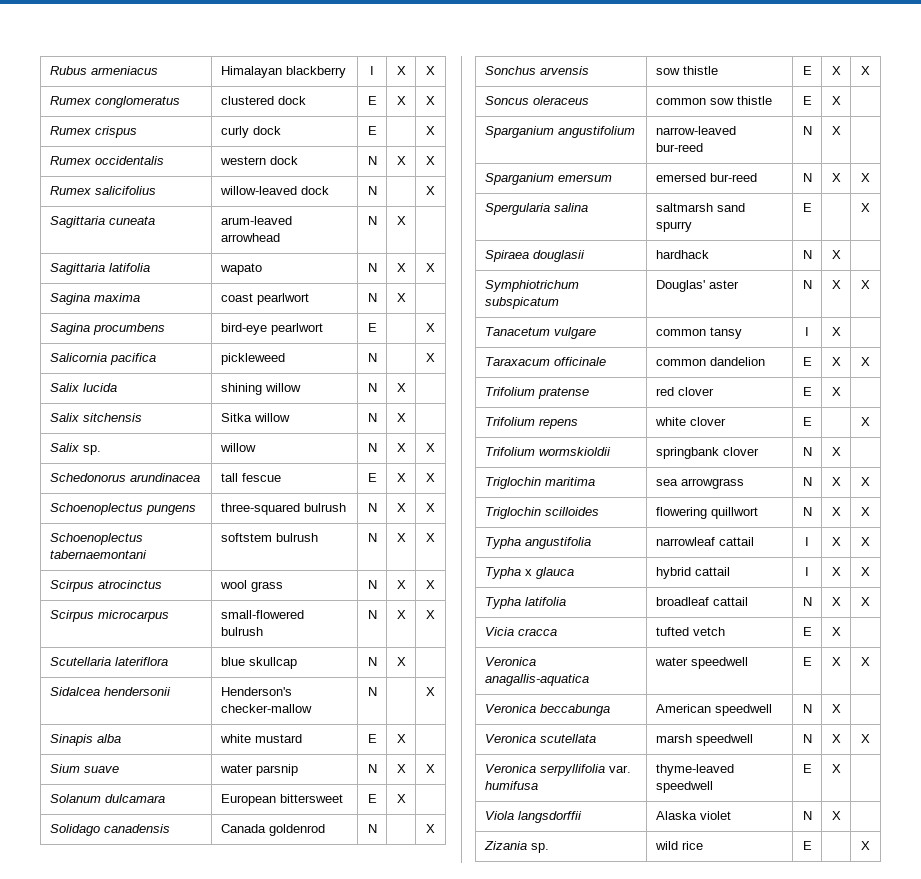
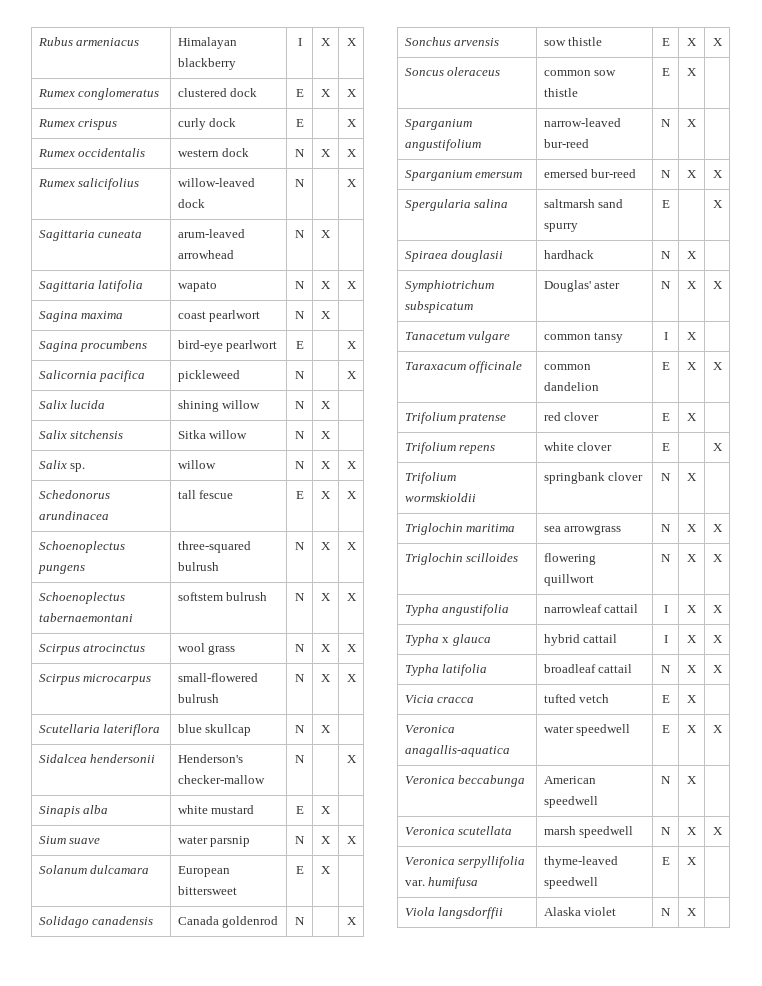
[483,841,549,853] [654,841,703,850] [802,841,812,850] [861,841,870,850] // Zizania sp. | wild rice | E | | X -> (697, 912) none

